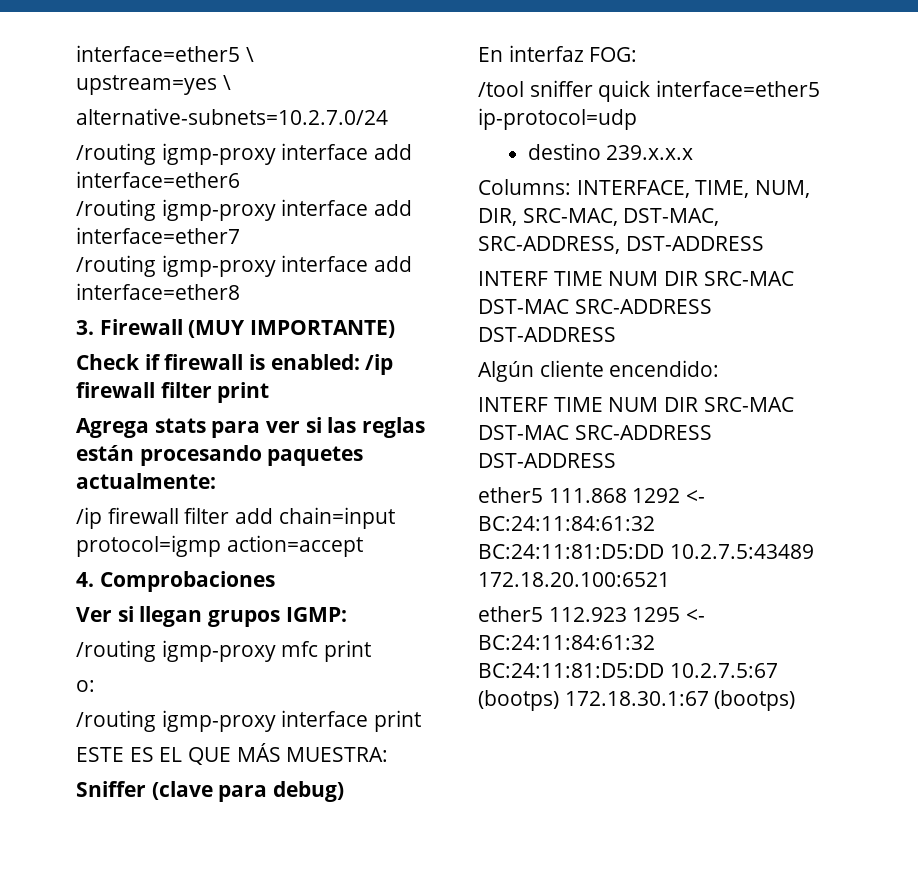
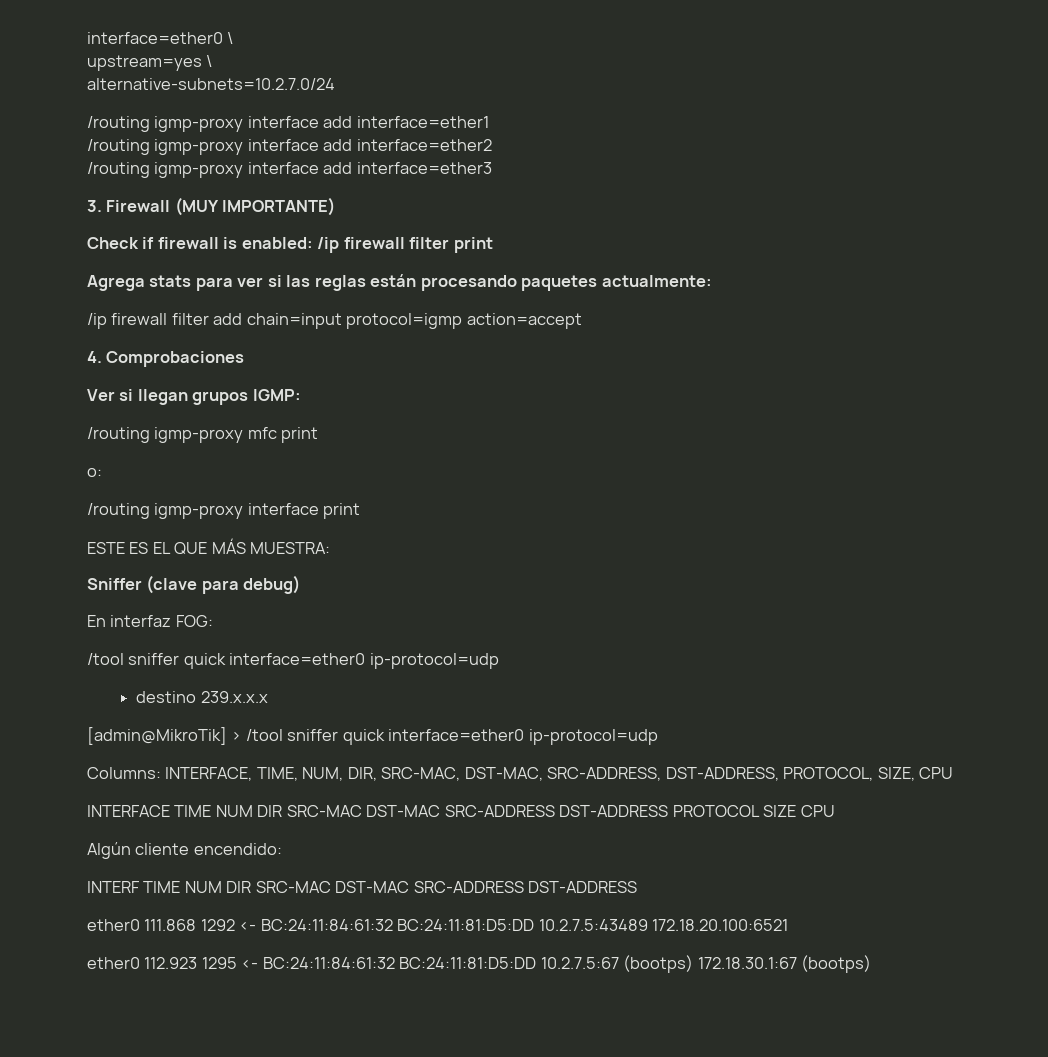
[76,45,240,62] interface=ether5 -> [87,32,223,44] interface=ether0
[76,171,240,188] [76,199,413,221] [76,227,240,244] [76,255,413,277] [76,283,240,300] interface=ether6 // /routing igmp-proxy interface add interface=ether7 // /routing igmp-proxy interface add interface=ether8 -> [356,116,489,128] [87,139,492,155] [87,162,492,178] interface=ether1 // /routing igmp-proxy interface add interface=ether2 // /routing igmp-proxy interface add interface=ether3
[656,80,821,97] interface=ether5 -> [229,653,366,665] interface=ether0
(694, 152) none -> [87,727,658,745] // [admin@MikroTik] > /tool sniffer quick interface=ether0 ip-protocol=udp
[625,236,764,251] [478,271,794,286] [478,299,712,314] [478,327,616,342] DST-ADDRESS // INTERF TIME NUM DIR SRC-MAC DST-MAC SRC-ADDRESS DST-ADDRESS -> [665,767,954,781] [87,805,835,817] DST-ADDRESS, PROTOCOL, SIZE, CPU // INTERFACE TIME NUM DIR SRC-MAC DST-MAC SRC-ADDRESS DST-ADDRESS PROTOCOL SIZE CPU
[478,487,543,503] ether5 -> [87,919,140,931] ether0
[478,606,543,622] ether5 -> [87,957,140,969] ether0

